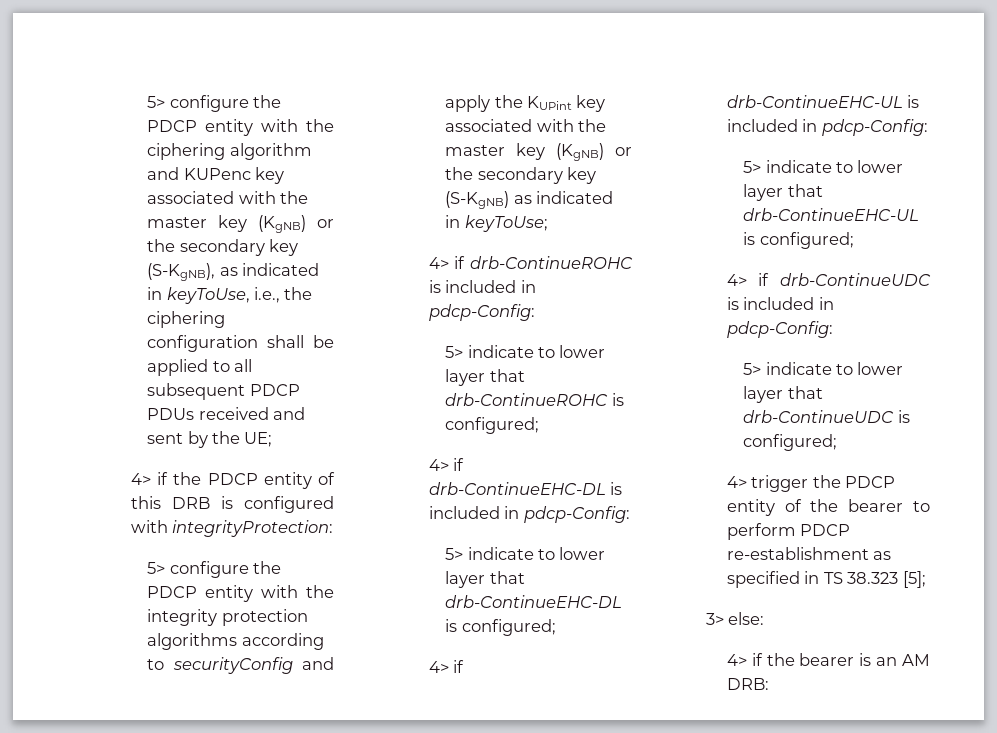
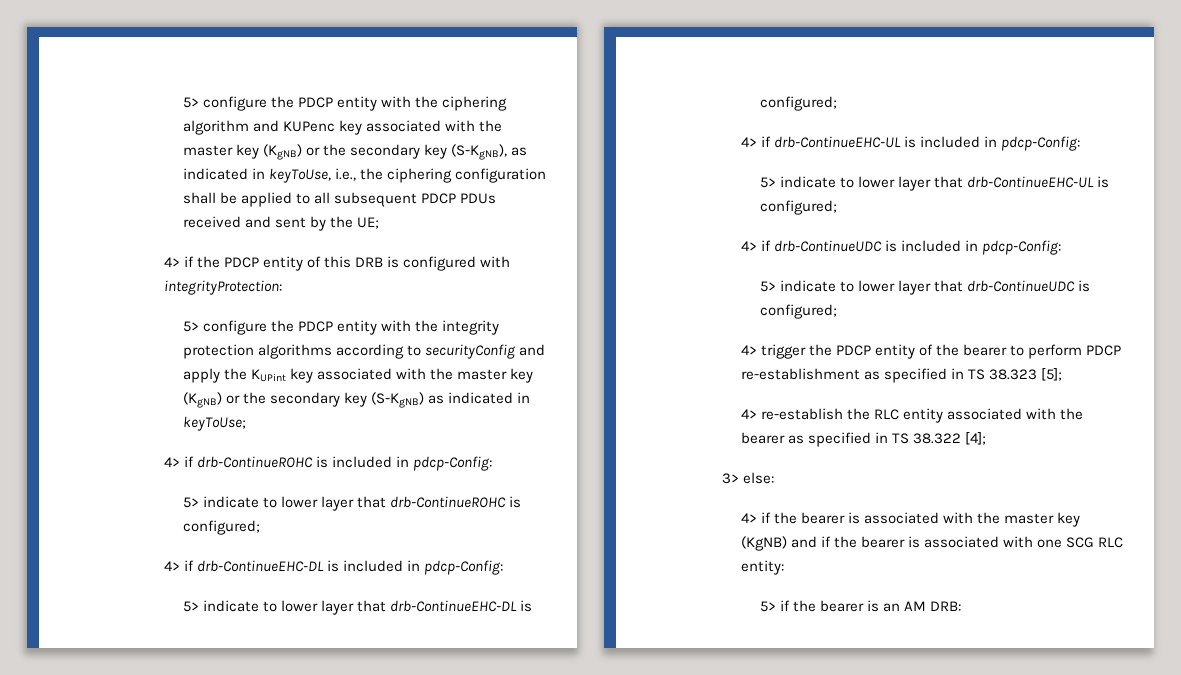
(926, 579) none -> [740,408,1084,423] [740,432,987,447] // 4> re-establish the RLC entity associated with the bearer as specified in TS 38.322 [4];
(872, 659) none -> [864,512,1081,527] [740,536,1124,551] [740,560,784,575] [759,600,879,612] associated with the master key (KgNB) and if the bearer is associated with one SCG RLC entity: // 5> if the bearer is

